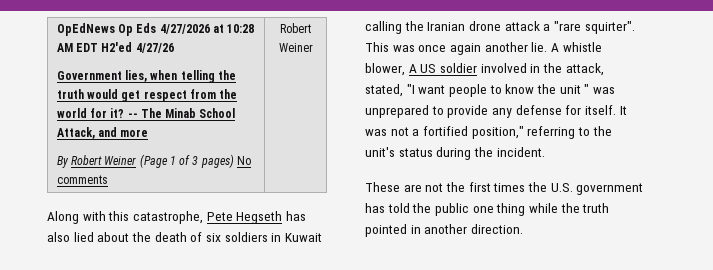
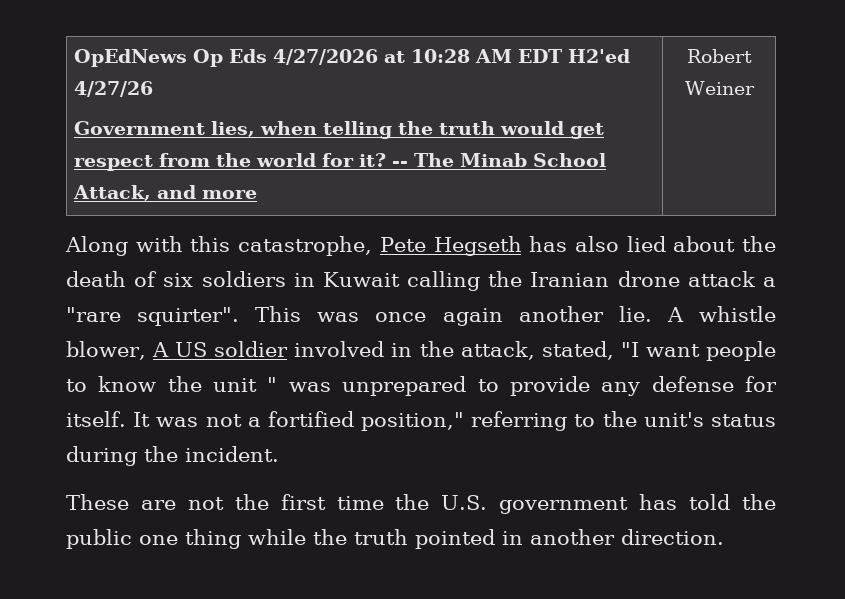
[56,154,251,168] [56,175,108,184] // By Robert Weiner (Page 1 of 3 pages) No comments -> (258, 194) none
[493,183,526,192] times -> [336,496,384,510] time

